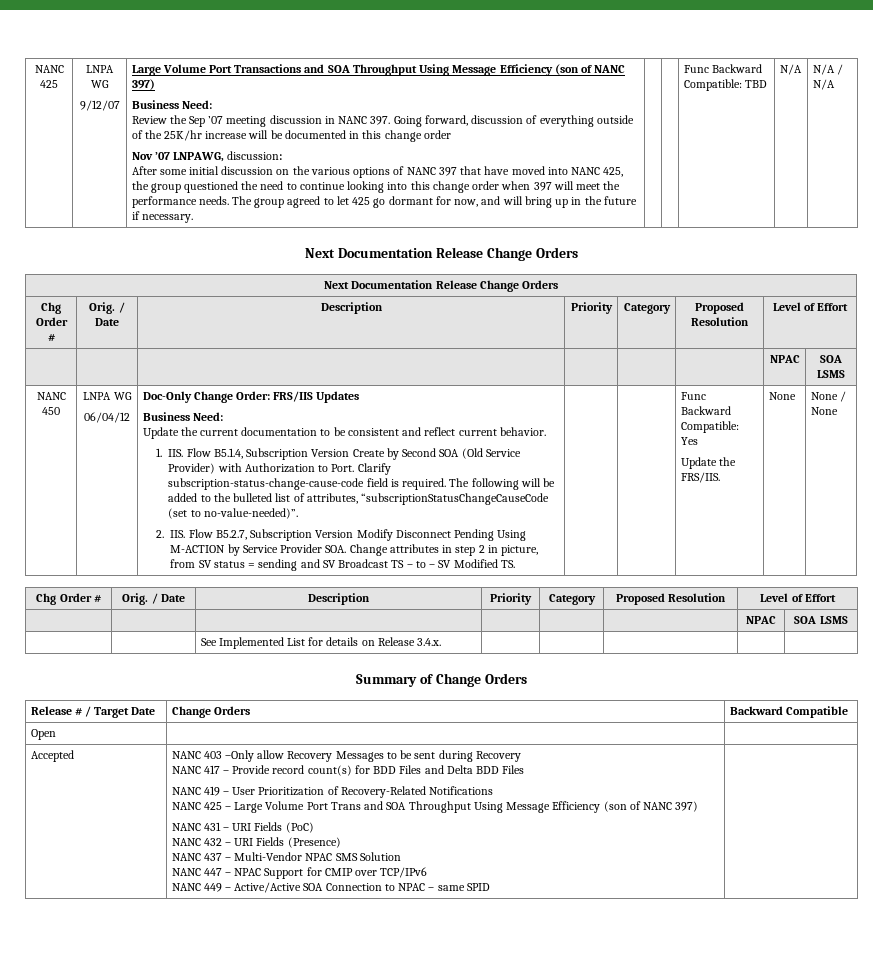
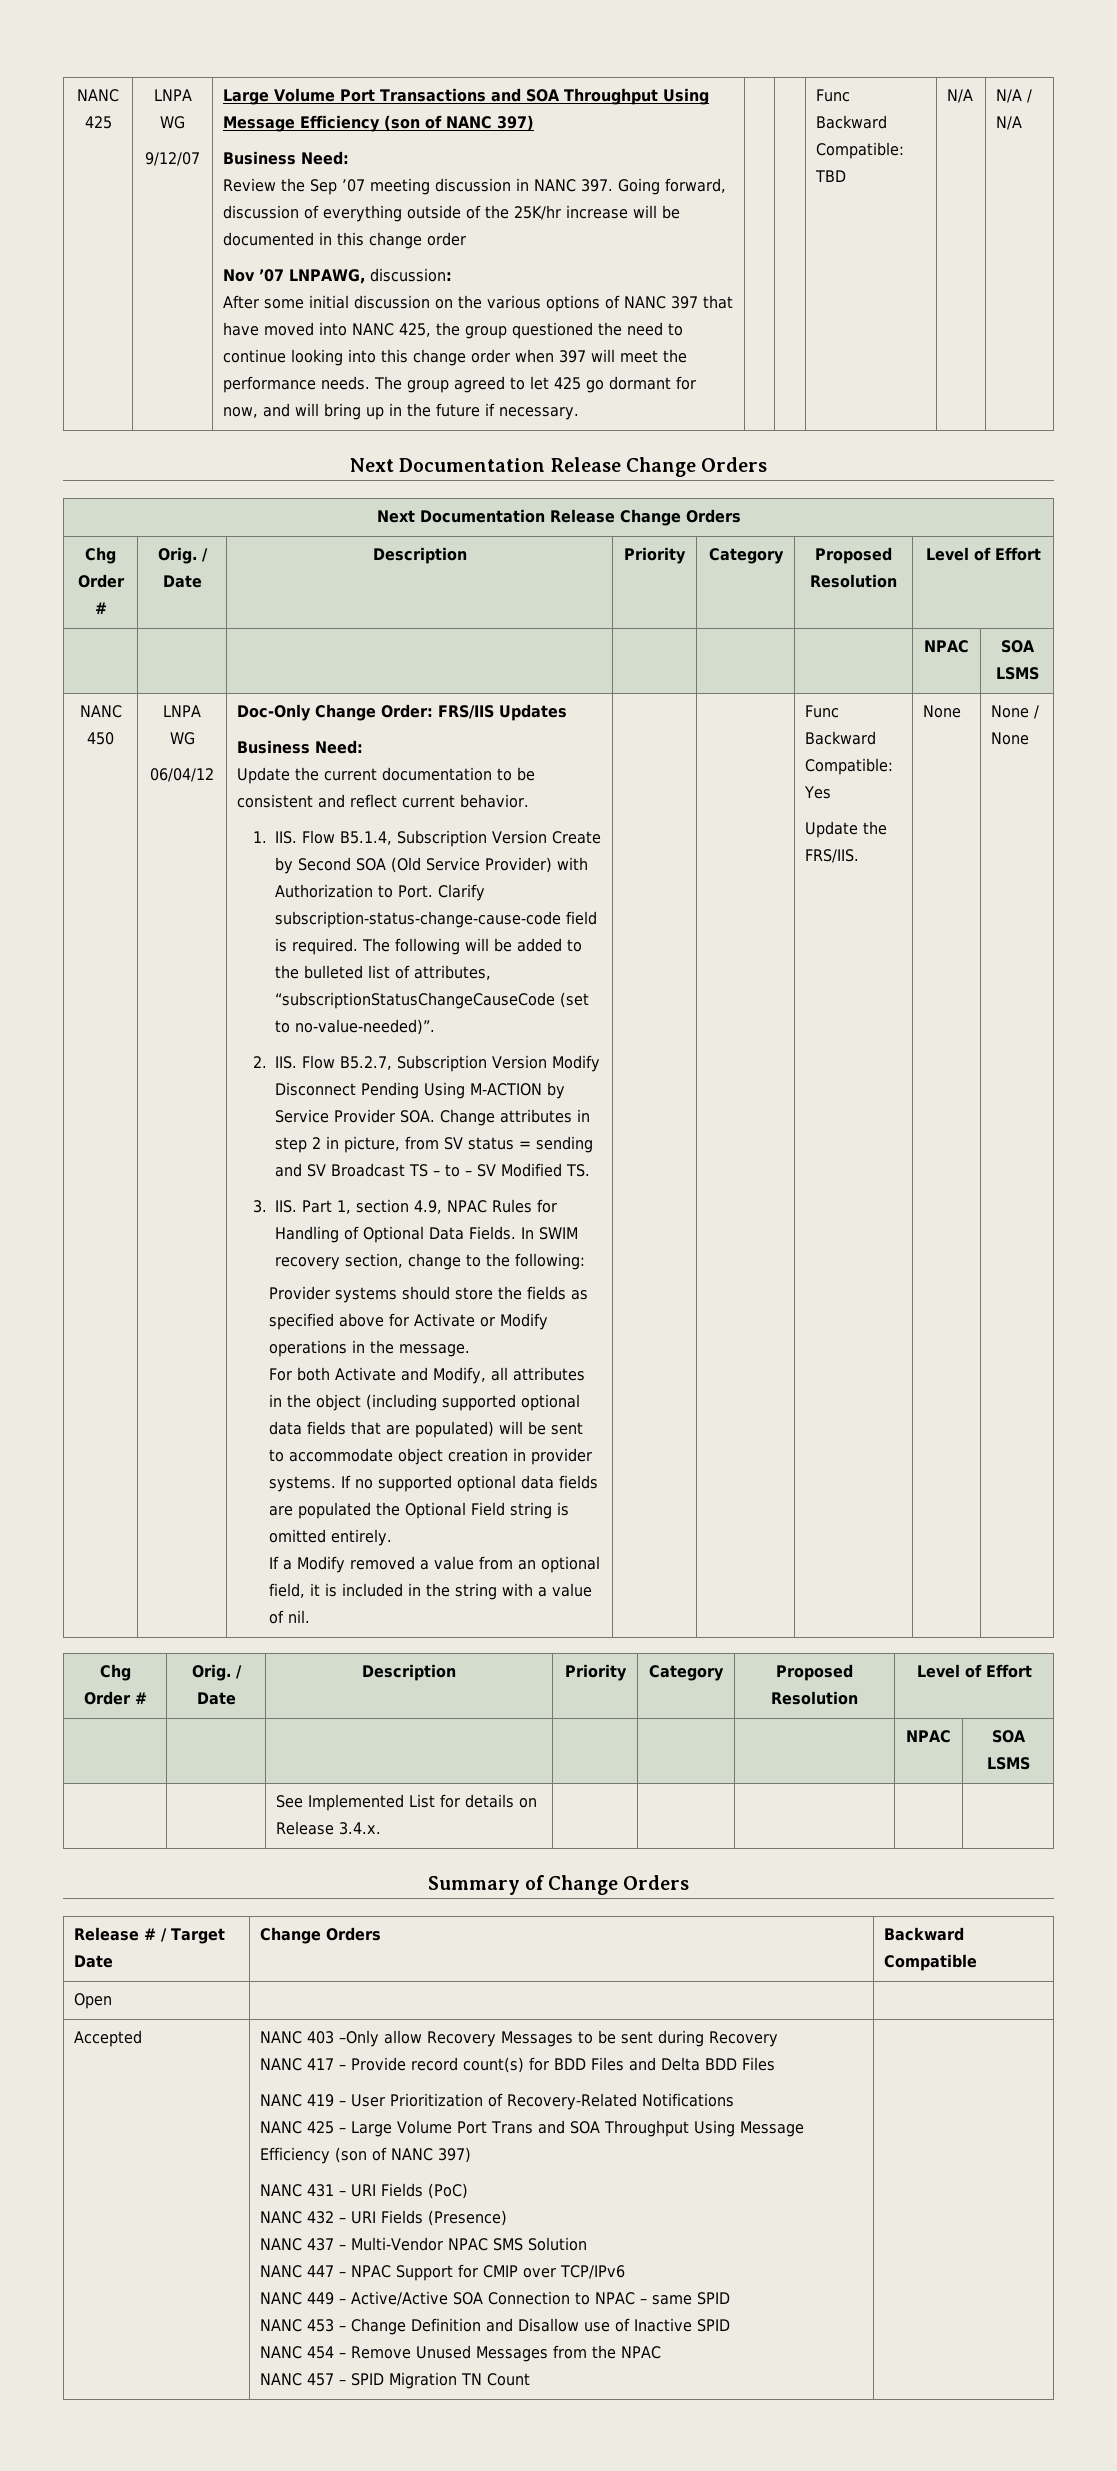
(515, 564) none -> [253,1199,558,1214] [275,1226,579,1243] [275,1253,586,1270] [269,1286,589,1303] [269,1313,549,1330] [269,1340,471,1357] [269,1367,586,1384] [269,1394,581,1411] [269,1421,584,1438] [269,1448,593,1465] [269,1475,599,1492] [269,1502,569,1519] [269,1529,393,1546] [269,1556,601,1573] [269,1583,593,1600] [269,1610,311,1624] // 3. IIS. Part 1, section 4.9, NPAC Rules for Handling of Optional Data Fields. In SWIM recovery section, change to the following: // Provider systems should store the fields as specified above for Activate or Modify operations in the message. // For both Activate and Modify, all attributes in the object (including supported optional data fields that are populated) will be sent to accommodate object creation in provider systems. If no supported optional data fields are populated the Optional Field string is omitted entirely. // If a Modify removed a value from an optional field, it is included in the string with a value of nil.
(490, 887) none -> [260,2318,731,2335] [260,2345,662,2362] [260,2372,531,2389] // NANC 453 – Change Definition and Disallow use of Inactive SPID // NANC 454 – Remove Unused Messages from the NPAC // NANC 457 – SPID Migration TN Count

